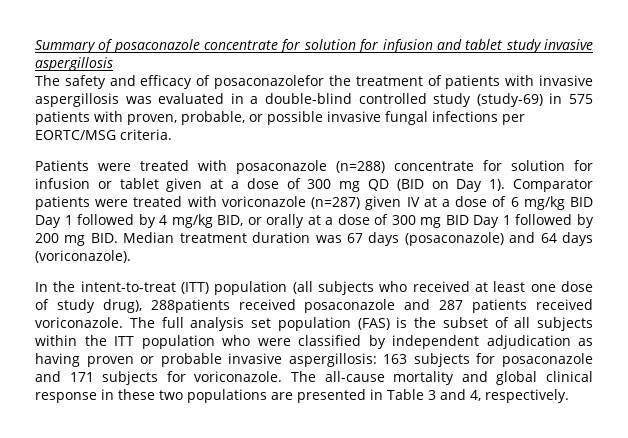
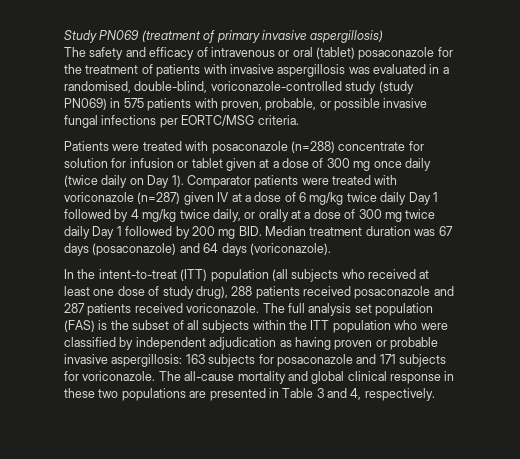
[35,39,594,53] [35,57,113,71] Summary of posaconazole concentrate for solution for infusion and tablet study invasive aspergillosis -> [64,30,384,43] Study PN069 (treatment of primary invasive aspergillosis)
[214,75,325,89] posaconazolefor -> [210,47,453,60] intravenous or oral (tablet) posaconazole for
[265,93,543,107] double-blind controlled study (study-69) -> [64,81,414,94] [64,98,107,110] randomised, double-blind, voriconazole-controlled study (study PN069)
[368,179,424,191] QD (BID -> [373,158,431,171] [64,175,128,188] once daily (twice daily
[570,197,594,207] BID -> [346,192,407,205] twice daily
[217,215,244,226] BID, -> [179,209,241,222] twice daily,
[445,215,469,225] BID -> [405,209,436,219] [64,226,90,239] twice daily
[150,299,230,313] 288patients -> [231,286,300,299] 288 patients

